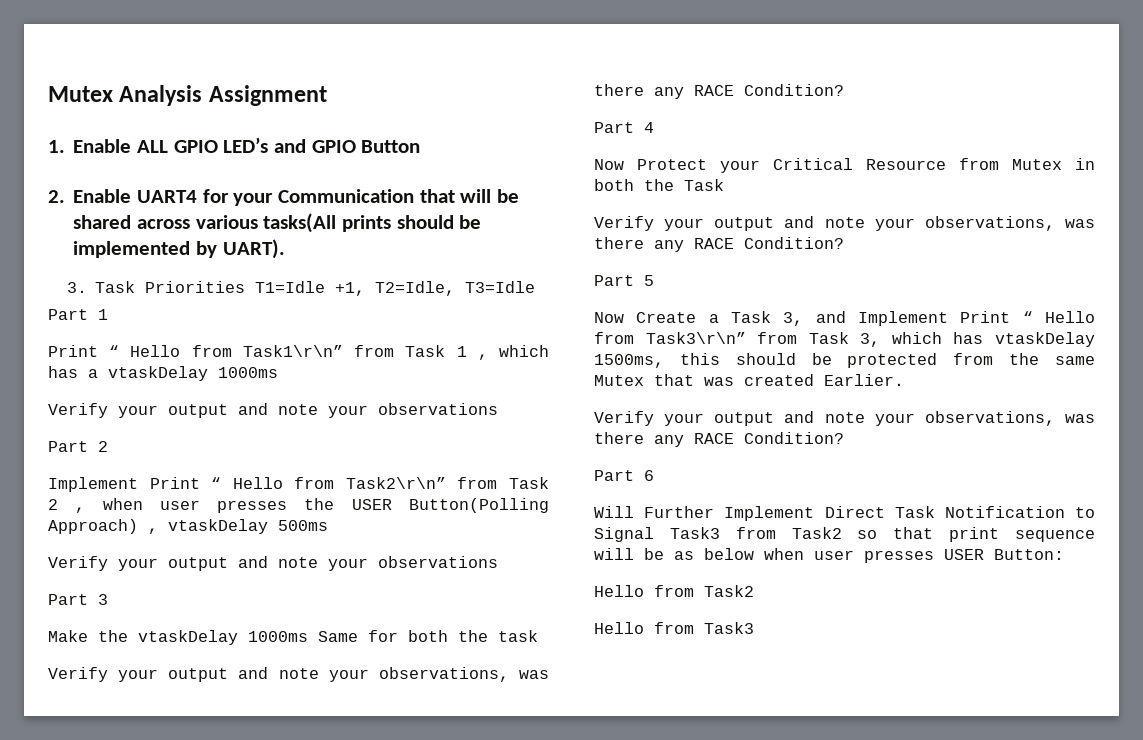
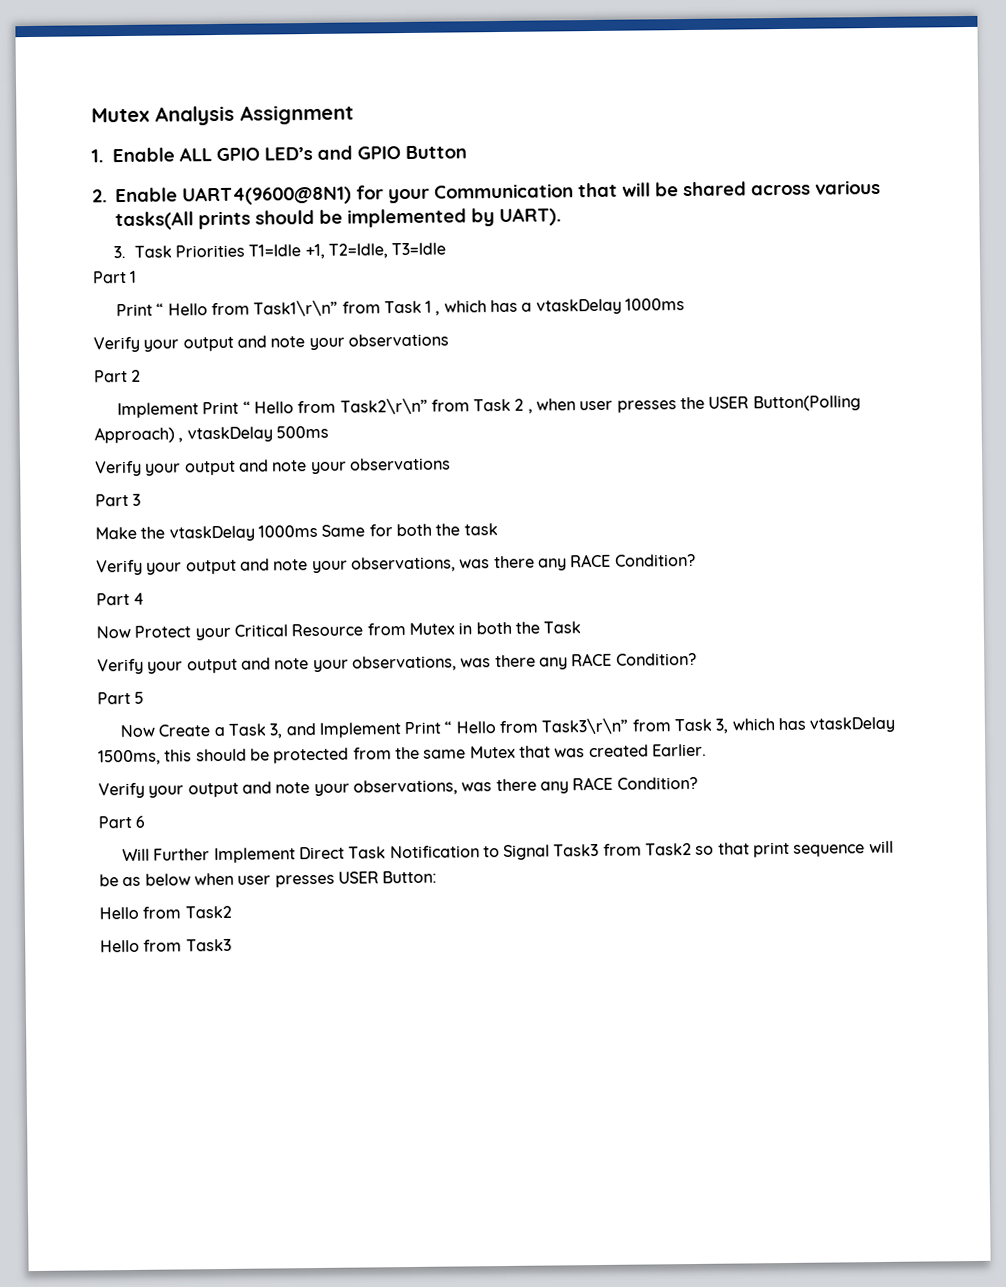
[136,190,197,203] UART4 -> [182,185,352,206] UART4(9600@8N1)

